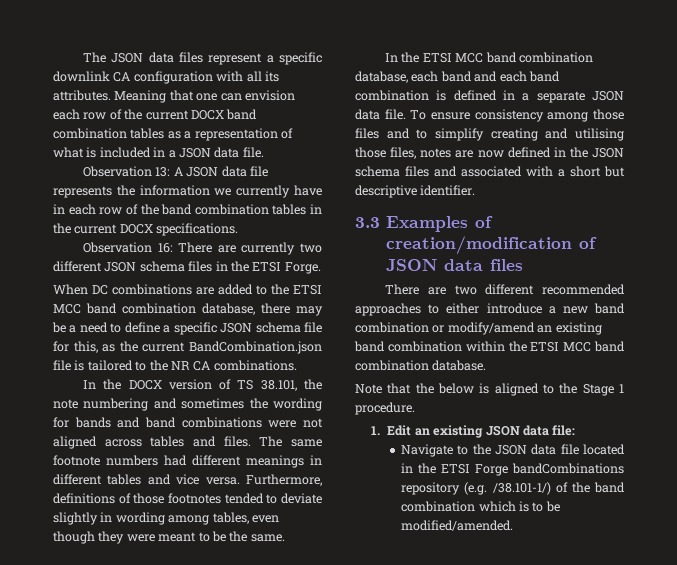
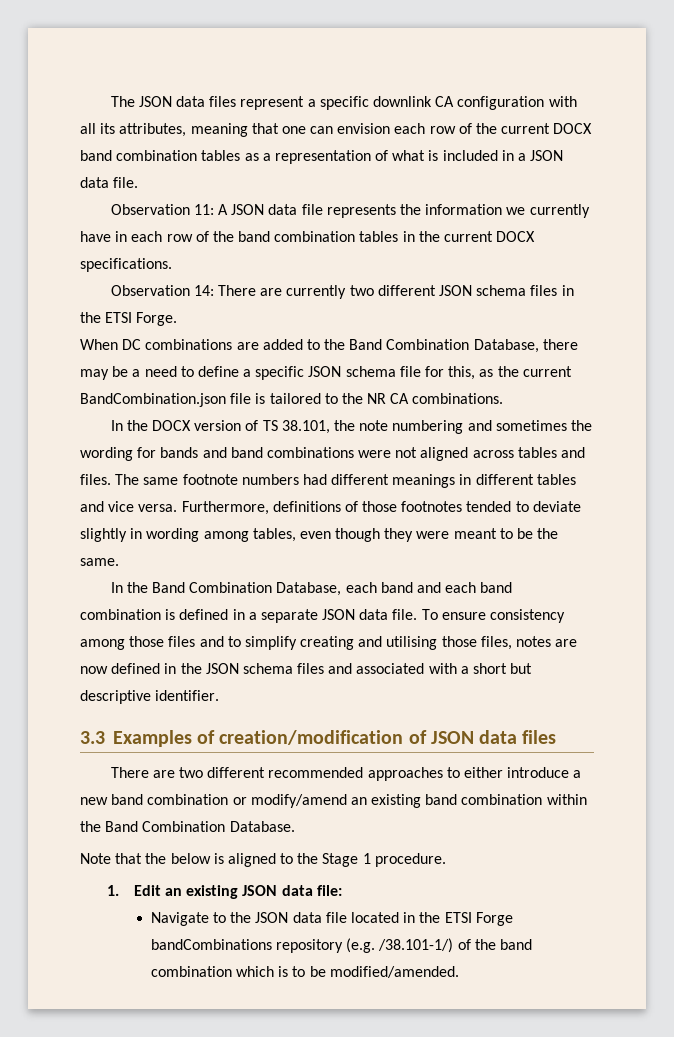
[53,90,167,103] attributes. Meaning -> [119,123,248,137] attributes, meaning
[155,167,171,177] 13: -> [193,204,214,215] 11:
[157,243,173,253] 16: -> [193,285,214,296] 14:
[293,285,322,295] [53,303,255,315] ETSI MCC band combination database, -> [349,339,539,353] Band Combination Database,
[422,52,593,63] [355,71,408,83] ETSI MCC band combination database, -> [152,582,342,596] Band Combination Database,
[530,341,625,352] [355,360,487,371] ETSI MCC band combination database. -> [105,821,295,832] Band Combination Database.

